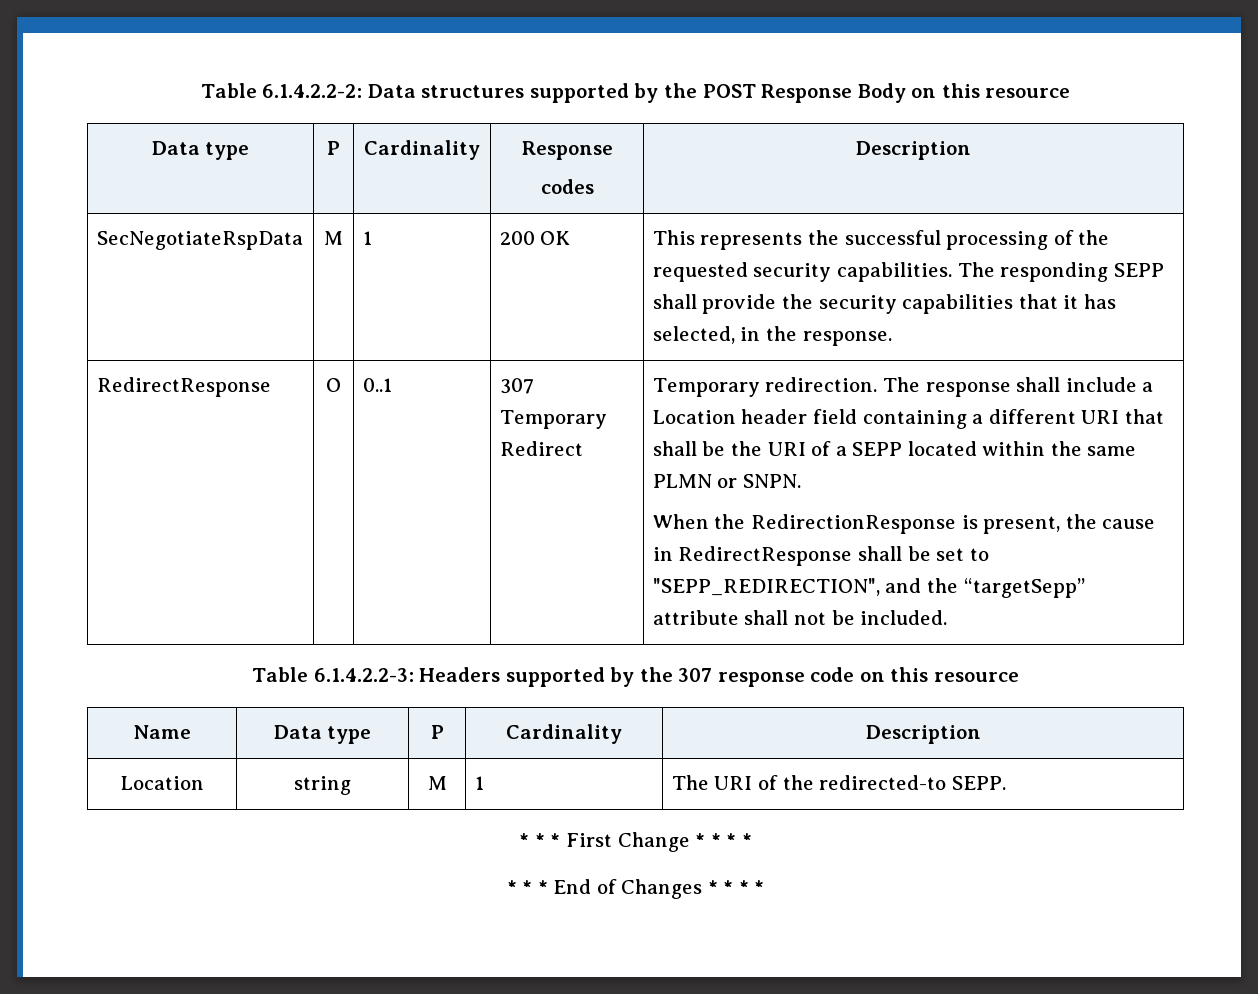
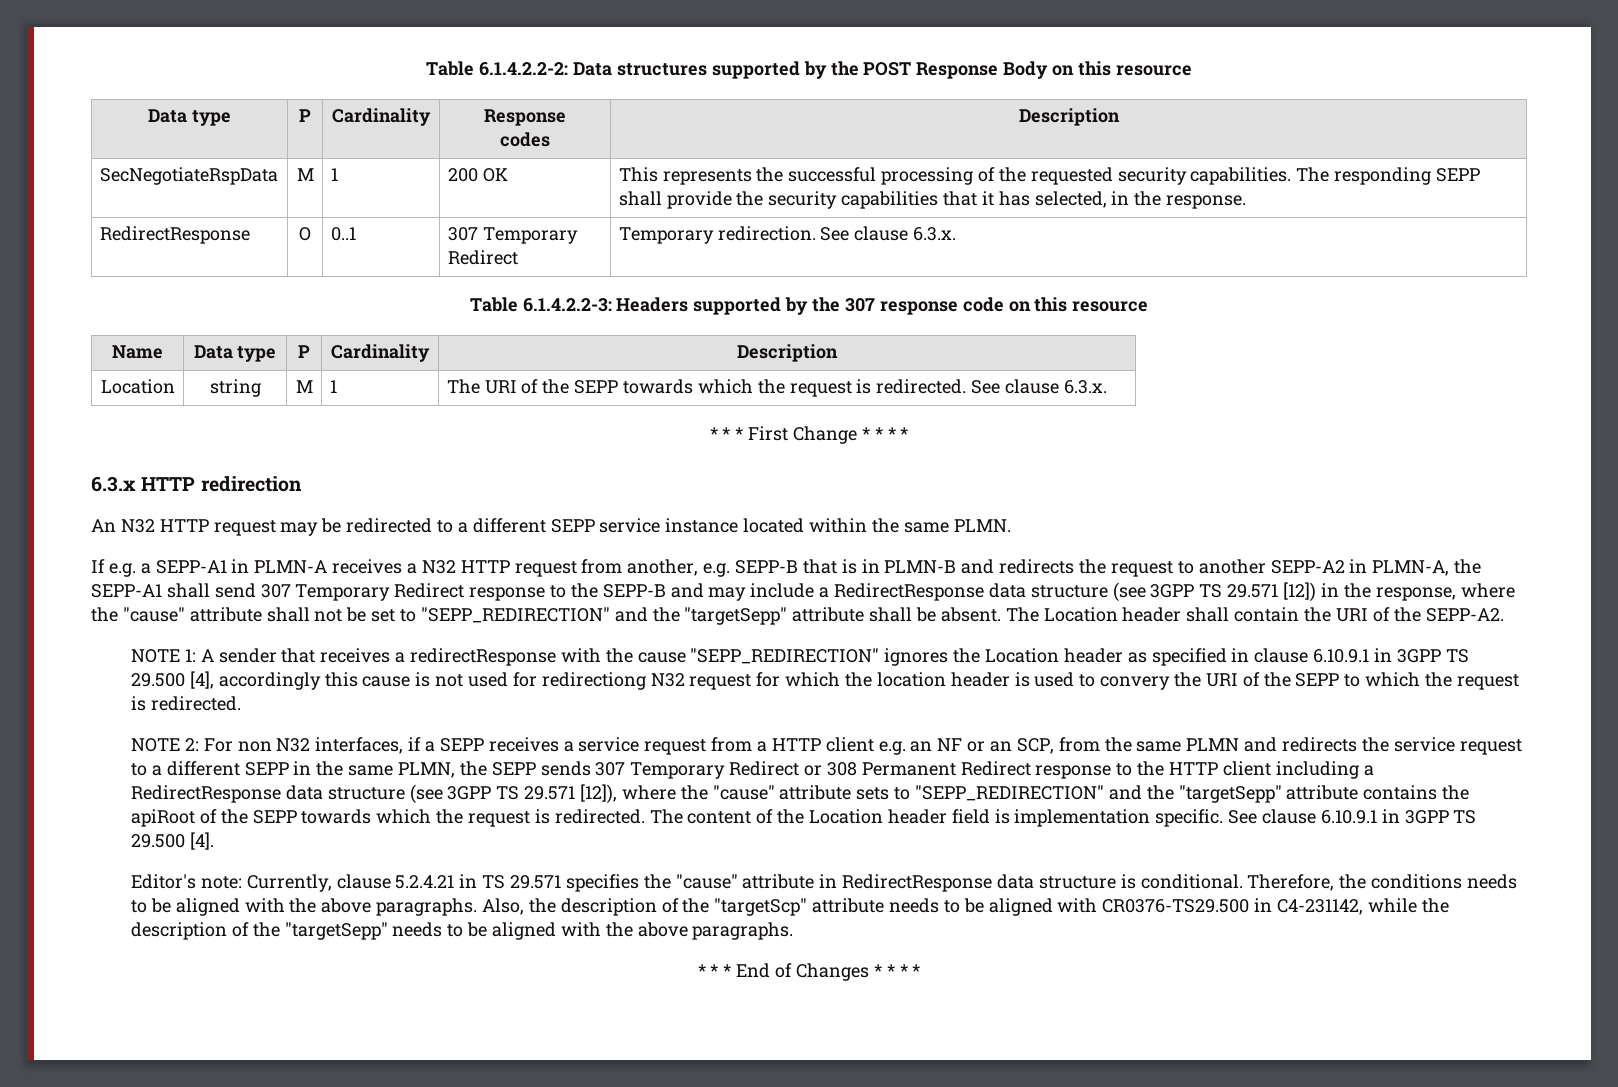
[882,377,1154,397] [652,409,1164,429] [652,441,1137,456] [652,474,802,488] [652,514,1156,534] [652,546,989,566] [652,578,1085,598] [652,610,948,625] The response shall include a Location header field containing a different URI that shall be the URI of a SEPP located within the same PLMN or SNPN. // When the RedirectionResponse is present, the cause in RedirectResponse shall be set to "SEPP_REDIRECTION", and the “targetSepp” attribute shall not be included. -> [820,226,957,241] See clause 6.3.x.
[819,775,1006,790] redirected-to SEPP. -> [574,379,1107,397] SEPP towards which the request is redirected. See clause 6.3.x.
(752, 840) none -> [91,476,302,492] [91,518,1011,536] [91,559,1482,577] [91,582,1515,602] [91,607,1504,625] [130,648,1469,666] [130,671,1519,690] [130,696,241,711] [130,737,1522,755] [130,761,1374,779] [130,784,1470,804] [130,809,1477,827] [130,832,214,850] [130,874,1518,892] [130,898,1449,916] [130,922,794,940] // 6.3.x HTTP redirection // An N32 HTTP request may be redirected to a different SEPP service instance located within the same PLMN. // If e.g. a SEPP-A1 in PLMN-A receives a N32 HTTP request from another, e.g. SEPP-B that is in PLMN-B and redirects the request to another SEPP-A2 in PLMN-A, the SEPP-A1 shall send 307 Temporary Redirect response to the SEPP-B and may include a RedirectResponse data structure (see 3GPP TS 29.571 [12]) in the response, where the "cause" attribute shall not be set to "SEPP_REDIRECTION" and the "targetSepp" attribute shall be absent. The Location header shall contain the URI of the SEPP-A2. // NOTE 1: A sender that receives a redirectResponse with the cause "SEPP_REDIRECTION" ignores the Location header as specified in clause 6.10.9.1 in 3GPP TS 29.500 [4], accordingly this cause is not used for redirectiong N32 request for which the location header is used to convery the URI of the SEPP to which the request is redirected. // NOTE 2: For non N32 interfaces, if a SEPP receives a service request from a HTTP client e.g. an NF or an SCP, from the same PLMN and redirects the service request to a different SEPP in the same PLMN, the SEPP sends 307 Temporary Redirect or 308 Permanent Redirect response to the HTTP client including a RedirectResponse data structure (see 3GPP TS 29.571 [12]), where the "cause" attribute sets to "SEPP_REDIRECTION" and the "targetSepp" attribute contains the apiRoot of the SEPP towards which the request is redirected. The content of the Location header field is implementation specific. See clause 6.10.9.1 in 3GPP TS 29.500 [4]. // Editor's note: Currently, clause 5.2.4.21 in TS 29.571 specifies the "cause" attribute in RedirectResponse data structure is conditional. Therefore, the conditions needs to be aligned with the above paragraphs. Also, the description of the "targetScp" attribute needs to be aligned with CR0376-TS29.500 in C4-231142, while the description of the "targetSepp" needs to be aligned with the above paragraphs.

